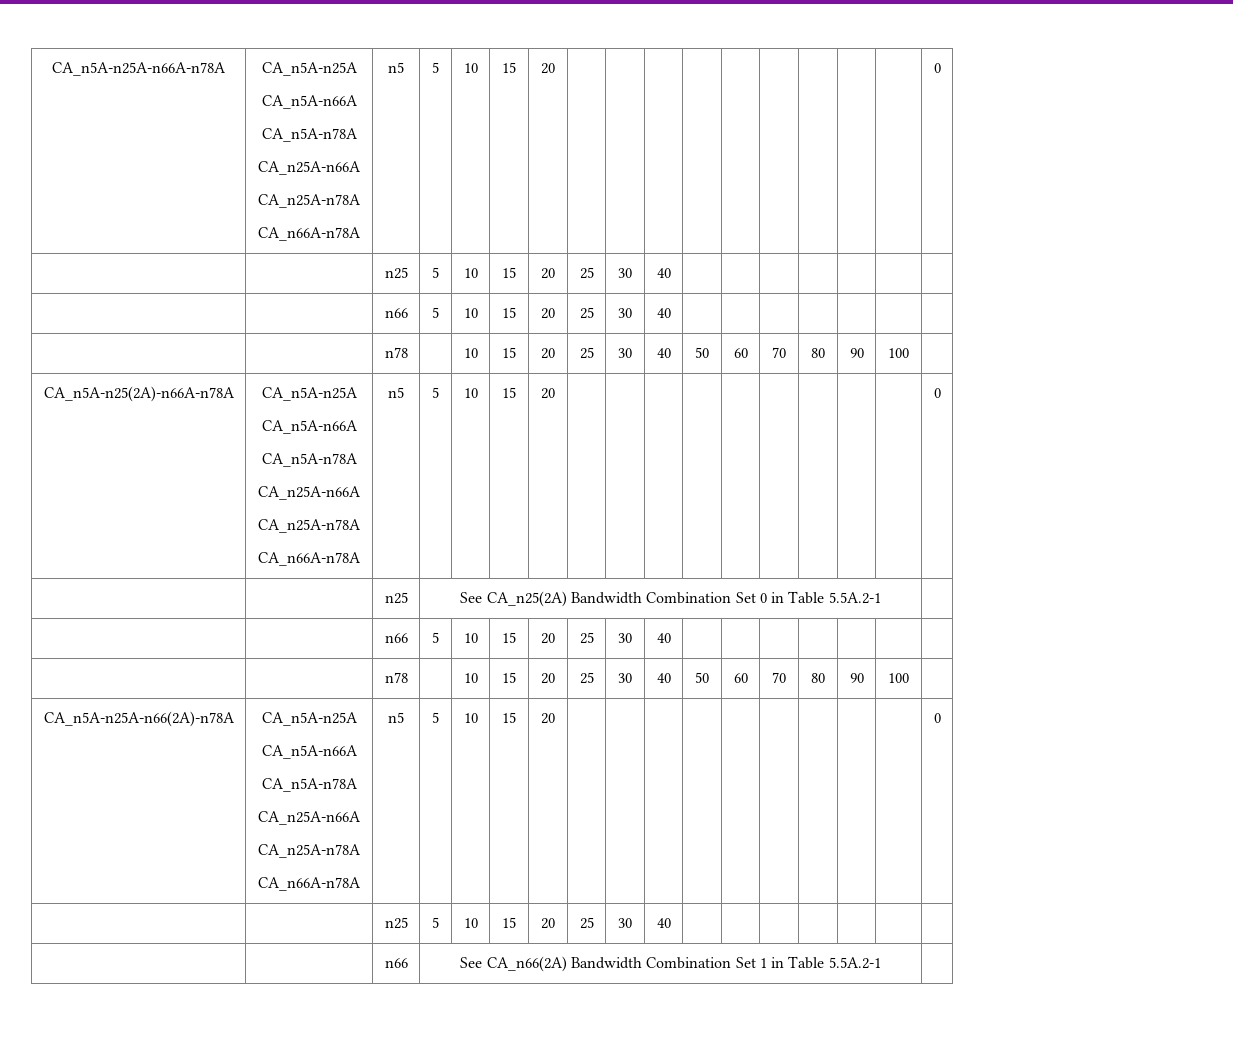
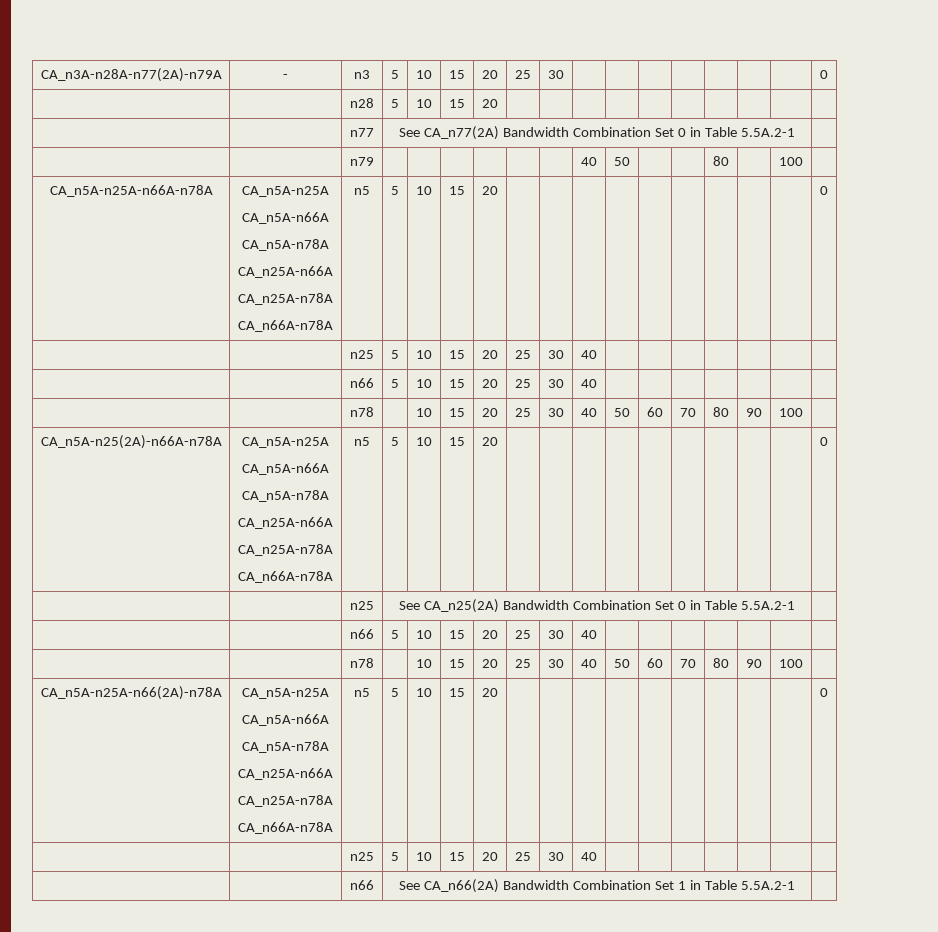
(52, 69) none -> [40,68,222,82] [283,74,288,79] [354,70,370,79] [391,70,399,79] [416,70,432,79] [449,70,465,79] [482,70,498,79] [515,70,531,79] [548,70,564,79] [820,70,828,79] [350,98,374,108] [391,99,399,108] [416,99,432,108] [449,99,465,108] [482,99,498,108] [350,128,374,137] [399,126,795,140] [350,157,374,166] [581,157,597,166] [614,157,630,166] [713,156,729,166] [779,157,803,166] CA_n3A-n28A-n77(2A)-n79A | - | n3 | 5 | 10 | 15 | 20 | 25 | 30 | | | | | | | | 0 // | | n28 | 5 | 10 | 15 | 20 | | | | | | | | | | // | | n77 | See CA_n77(2A) Bandwidth Combination Set 0 in Table 5.5A.2-1 | // | | n79 | | | | | | | 40 | 50 | | | 80 | | 100 | //

